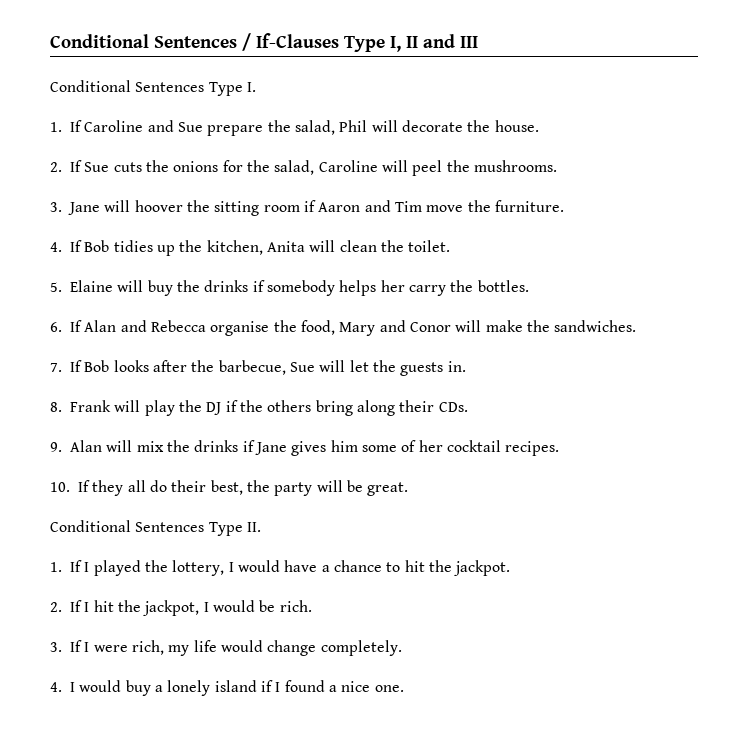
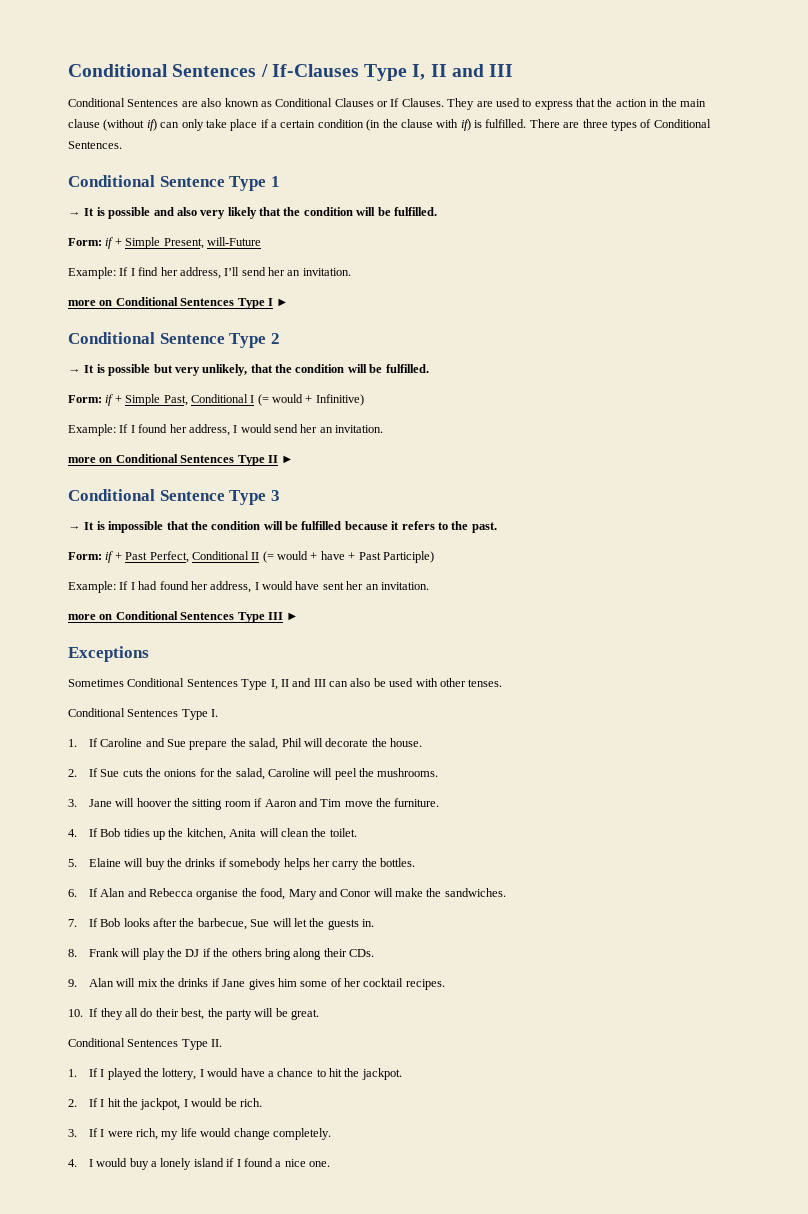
(478, 42) none -> [68,98,706,110] [68,119,711,131] [68,141,122,149] [68,175,280,191] [68,207,437,219] [68,237,261,249] [68,267,351,279] [68,297,289,309] [68,332,280,348] [68,364,429,376] [68,394,364,406] [68,424,384,436] [68,454,294,466] [68,489,280,505] [68,521,497,533] [68,551,434,563] [68,581,429,593] [68,611,299,623] [68,646,149,662] [68,678,503,690] // Conditional Sentences are also known as Conditional Clauses or If Clauses. They are used to express that the action in the main clause (without if) can only take place if a certain condition (in the clause with if) is fulfilled. There are three types of Conditional Sentences. // Conditional Sentence Type 1 // → It is possible and also very likely that the condition will be fulfilled. // Form: if + Simple Present, will-Future // Example: If I find her address, I’ll send her an invitation. // more on Conditional Sentences Type I ► // Conditional Sentence Type 2 // → It is possible but very unlikely, that the condition will be fulfilled. // Form: if + Simple Past, Conditional I (= would + Infinitive) // Example: If I found her address, I would send her an invitation. // more on Conditional Sentences Type II ► // Conditional Sentence Type 3 // → It is impossible that the condition will be fulfilled because it refers to the past. // Form: if + Past Perfect, Conditional II (= would + have + Past Participle) // Example: If I had found her address, I would have sent her an invitation. // more on Conditional Sentences Type III ► // Exceptions // Sometimes Conditional Sentences Type I, II and III can also be used with other tenses.

